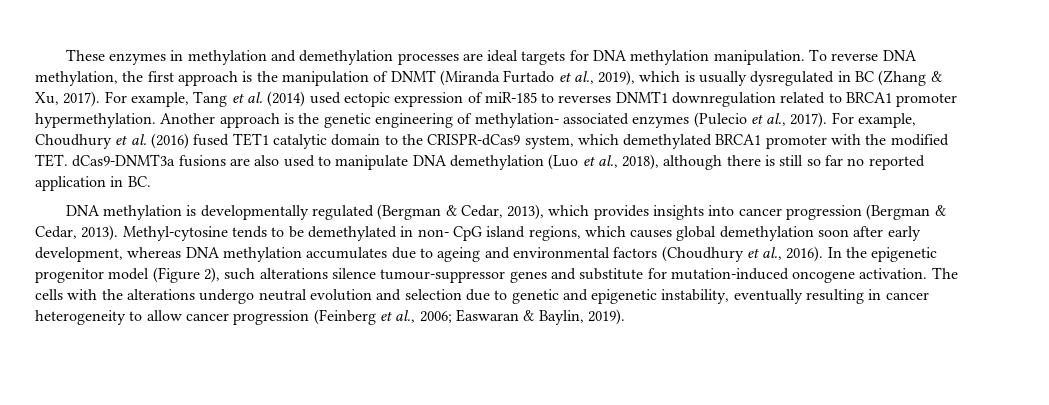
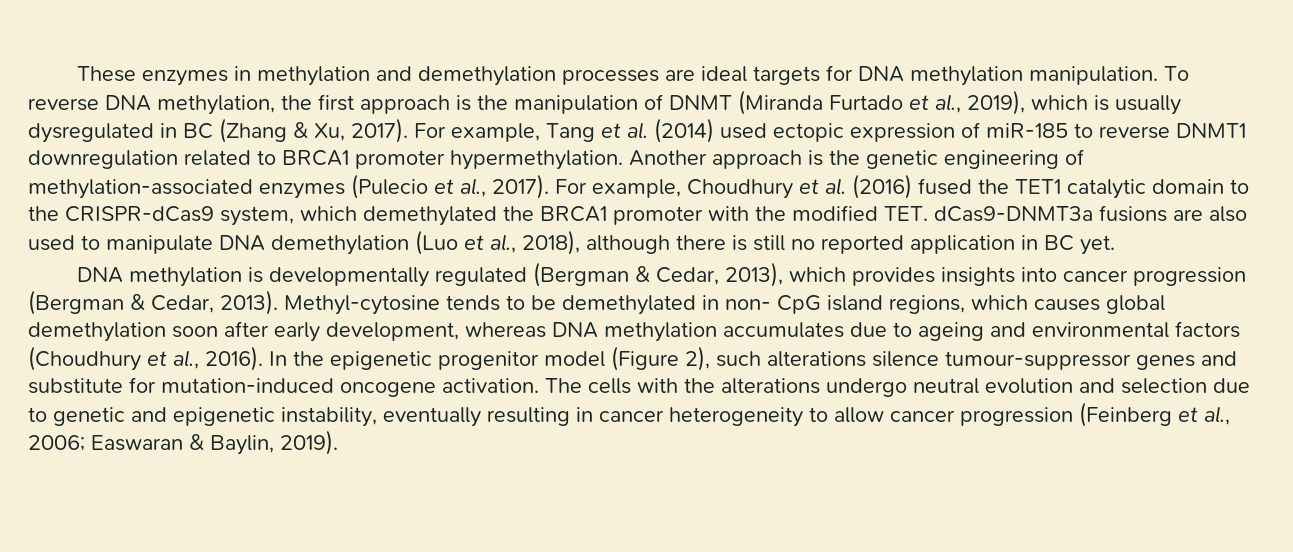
[558,95,612,103] reverses -> [1099,126,1170,139] reverse
[474,113,629,128] methylation- associated -> [28,179,253,199] methylation-associated
(230, 140) none -> [978,179,1009,194] the
(713, 141) none -> [503,206,534,221] the
[806,155,844,166] so far -> (785, 243) none
[127,176,151,187] BC. -> [1044,235,1115,255] BC yet.

